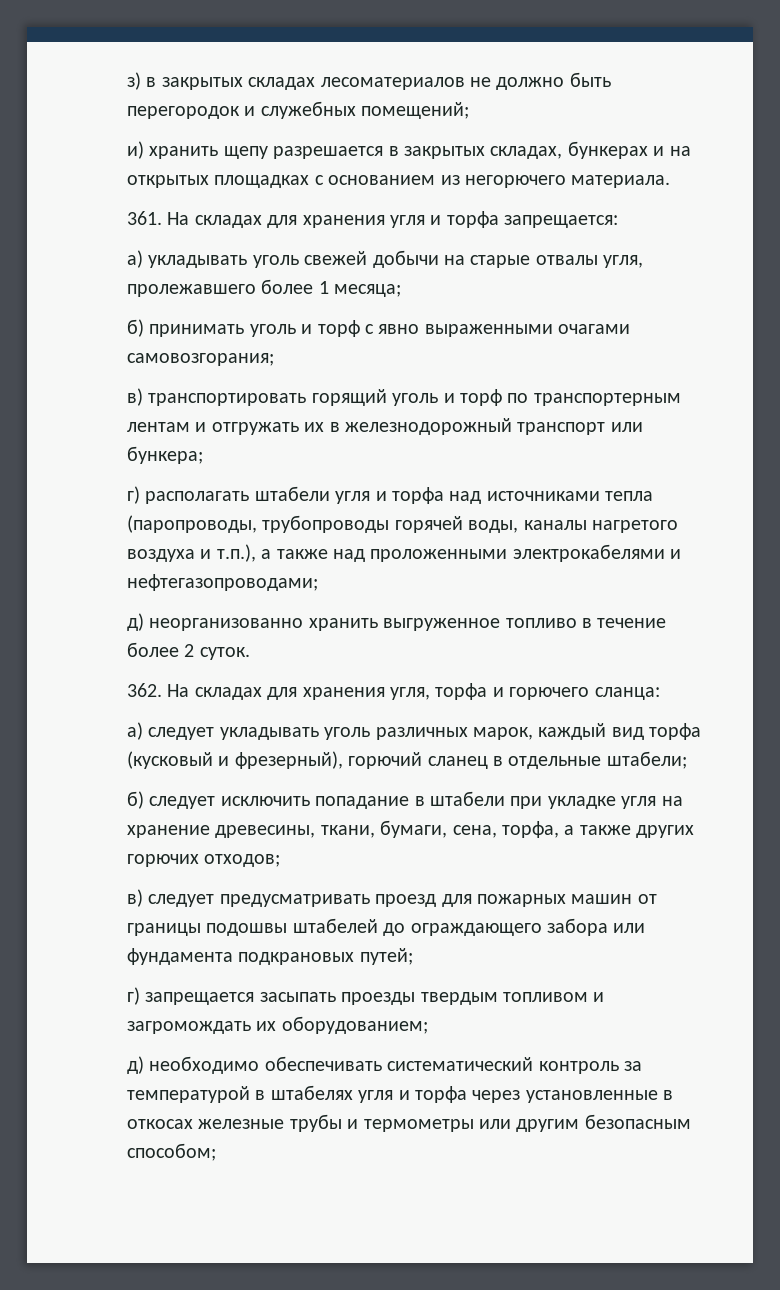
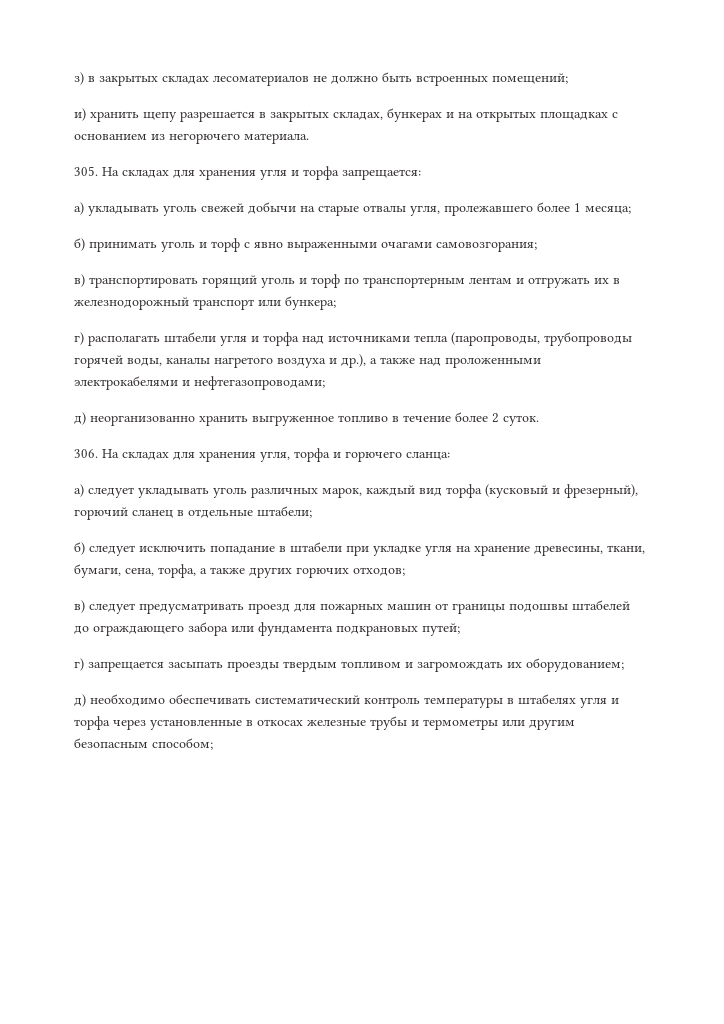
[127,101,356,119] перегородок и служебных -> [416,75,488,86] встроенных
[127,211,162,225] 361. -> [74,166,98,176] 305.
[216,544,256,562] т.п.), -> [341,354,366,368] др.),
[127,683,162,697] 362. -> [74,449,98,458] 306.
[624,1061,642,1071] [127,1086,250,1103] за температурой -> [424,697,503,708] температуры

